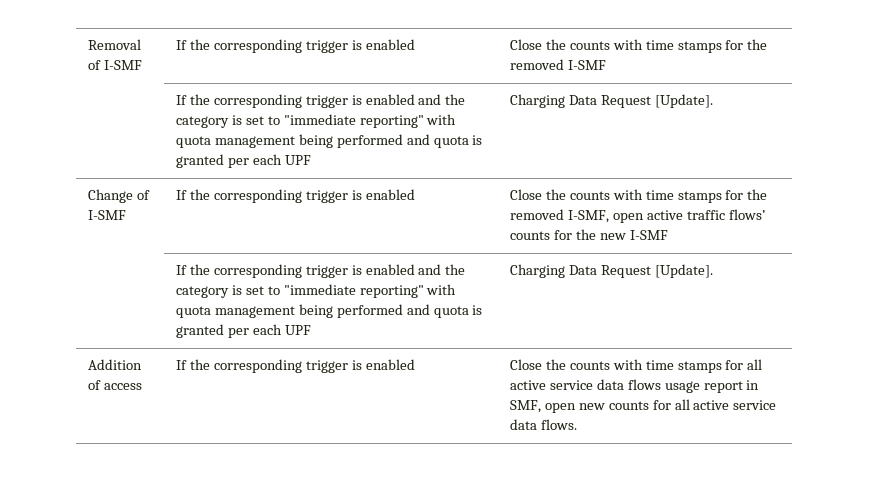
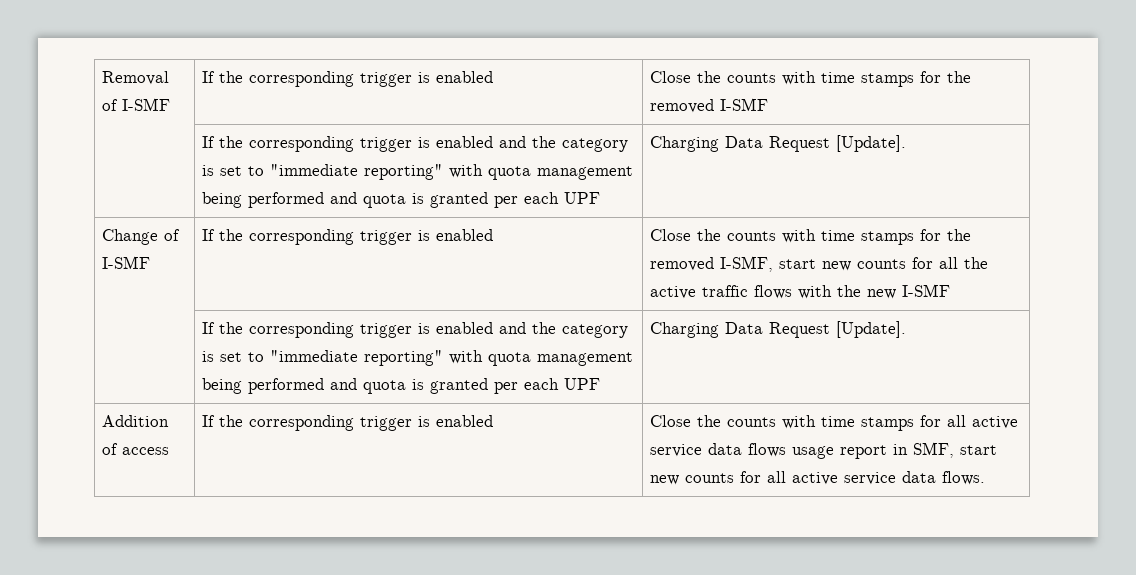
[612,209,765,223] [509,230,572,240] open active traffic flows’ counts for -> [778,257,988,271] [649,285,832,299] start new counts for all the active traffic flows with
[544,403,576,413] open -> [959,445,997,455] start

